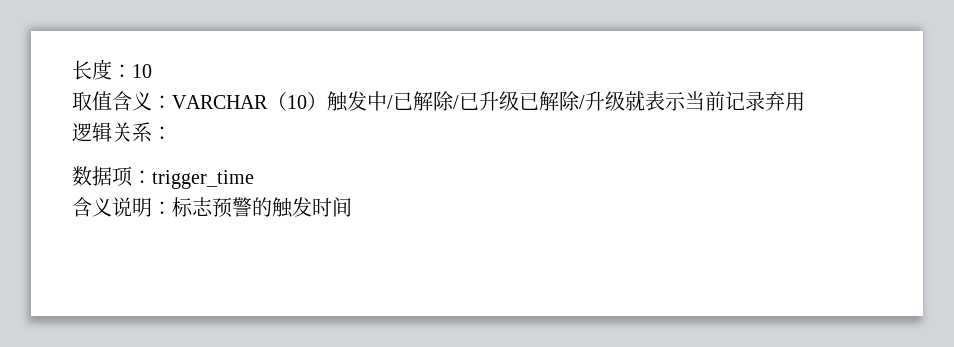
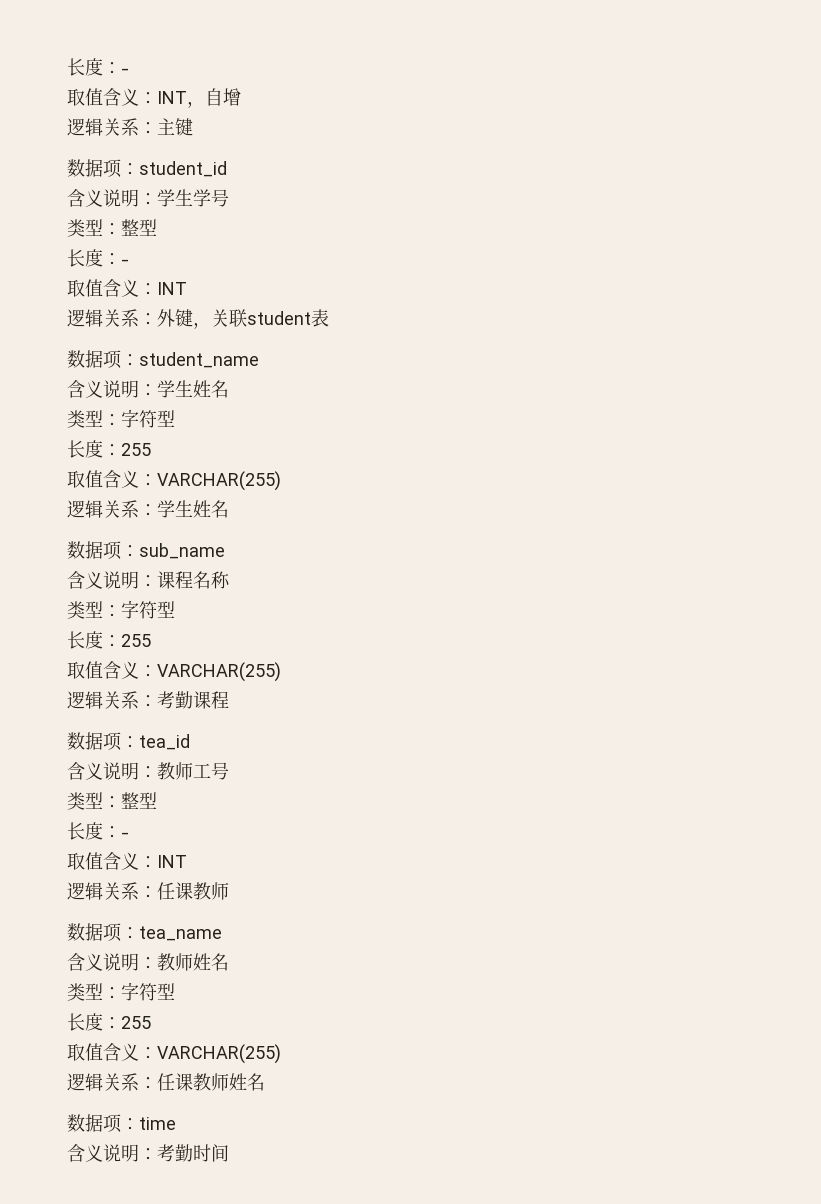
[72,59,152,80] [72,91,805,112] [72,122,172,142] [72,166,254,189] [72,197,312,218] 长度：10 // 取值含义：VARCHAR（10）触发中/已解除/已升级已解除/升级就表示当前记录弃用 // 逻辑关系： // 数据项：trigger_time // 含义说明：标志预警的触发 -> [67,58,129,76] [67,88,241,108] [67,118,193,136] [67,159,227,178] [67,189,229,207] [67,219,157,237] [67,249,129,267] [67,279,187,297] [67,309,329,329] [67,350,259,369] [67,380,229,398] [67,409,175,428] [67,440,151,458] [67,470,281,491] [67,500,229,518] [67,541,225,560] [67,571,230,589] [67,600,175,619] [67,631,151,649] [67,661,281,682] [67,691,229,709] [67,732,190,751] [67,762,229,780] [67,792,157,810] [67,822,129,840] [67,852,187,870] [67,882,229,900] [67,923,222,942] [67,953,229,971] [67,982,175,1001] [67,1013,151,1031] [67,1043,281,1064] [67,1073,265,1091] [67,1114,176,1133] [67,1144,193,1162] 长度：- // 取值含义：INT，自增 // 逻辑关系：主键 // 数据项：student_id // 含义说明：学生学号 // 类型：整型 // 长度：- // 取值含义：INT // 逻辑关系：外键，关联student表 // 数据项：student_name // 含义说明：学生姓名 // 类型：字符型 // 长度：255 // 取值含义：VARCHAR(255) // 逻辑关系：学生姓名 // 数据项：sub_name // 含义说明：课程名称 // 类型：字符型 // 长度：255 // 取值含义：VARCHAR(255) // 逻辑关系：考勤课程 // 数据项：tea_id // 含义说明：教师工号 // 类型：整型 // 长度：- // 取值含义：INT // 逻辑关系：任课教师 // 数据项：tea_name // 含义说明：教师姓名 // 类型：字符型 // 长度：255 // 取值含义：VARCHAR(255) // 逻辑关系：任课教师姓名 // 数据项：time // 含义说明：考勤

